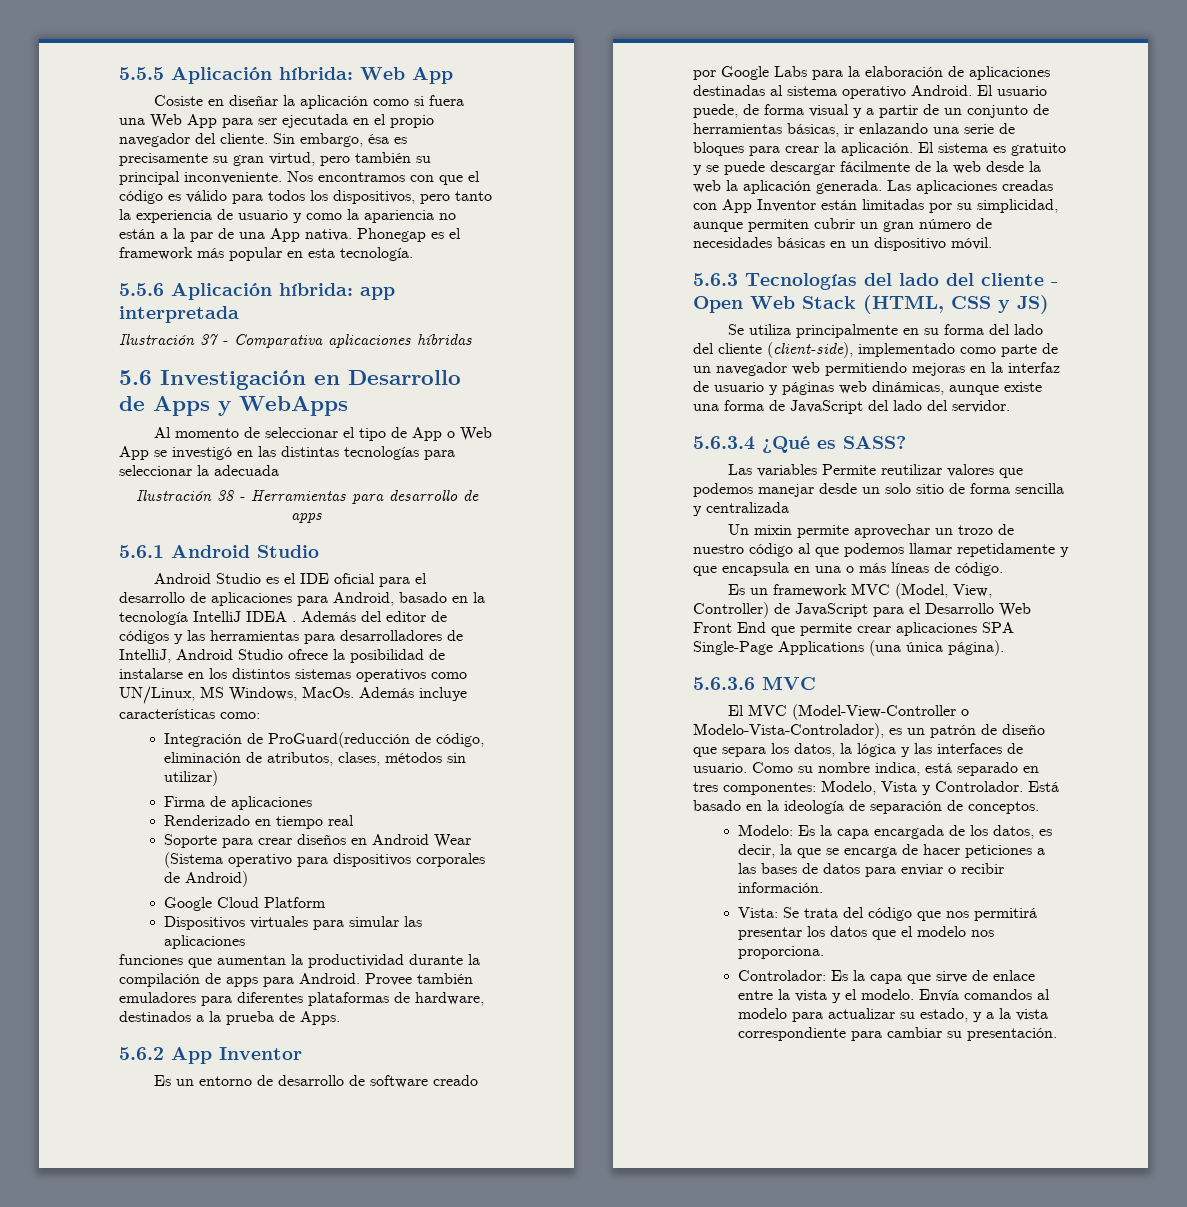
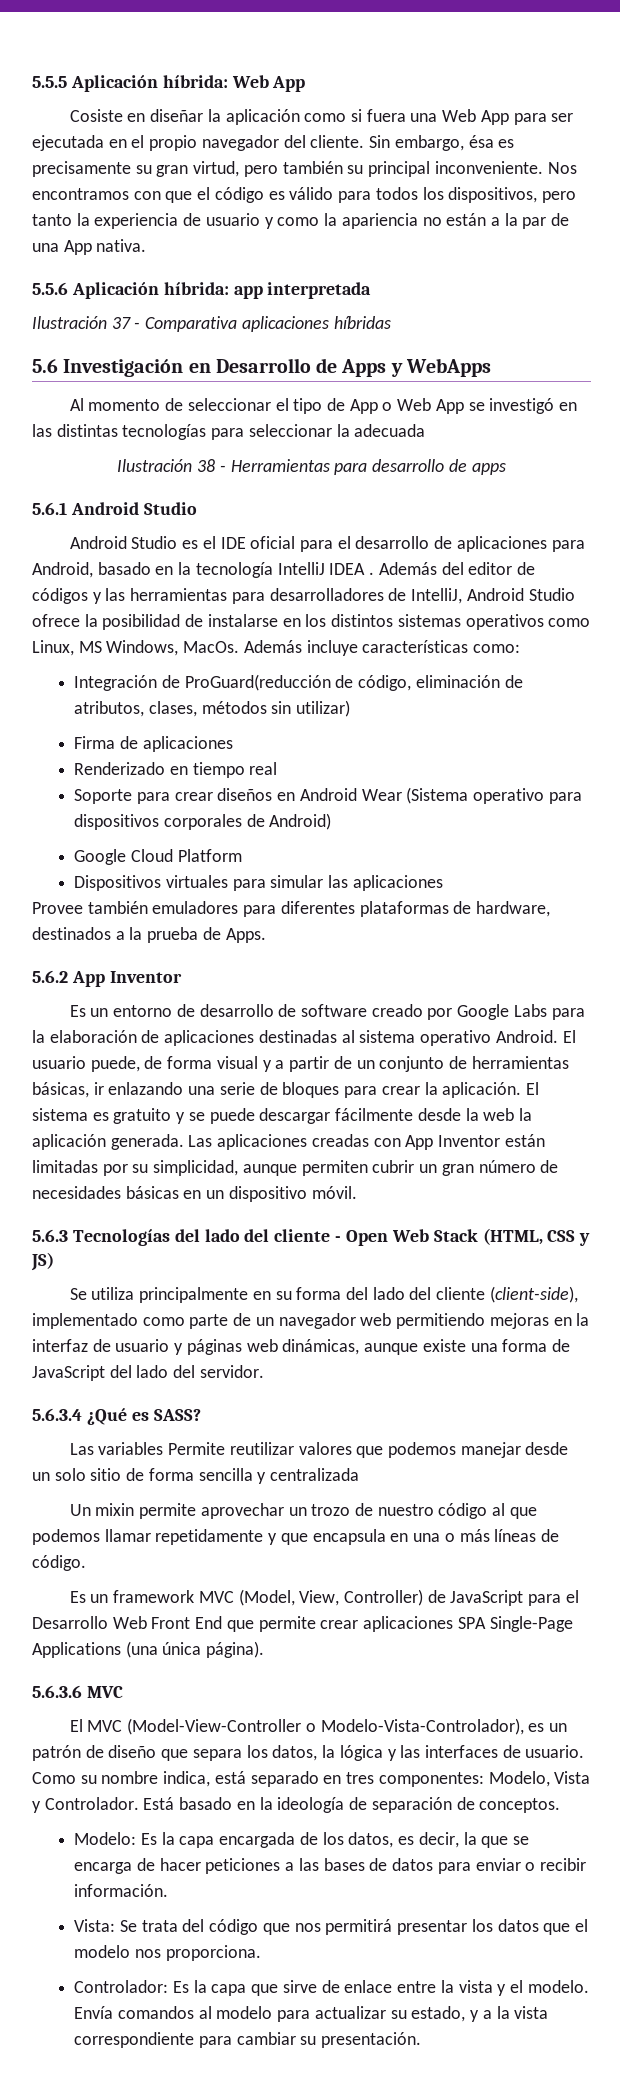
[357,228,461,242] [119,247,413,261] Phonegap es el framework más popular en esta tecnología. -> (147, 245) none
[119,686,195,704] UN/Linux, -> [32,640,74,656] Linux,
[119,954,480,968] [119,973,360,987] funciones que aumentan la productividad durante la compilación de apps para Android. -> (443, 883) none
[915,161,981,174] de la web -> (414, 1114) none

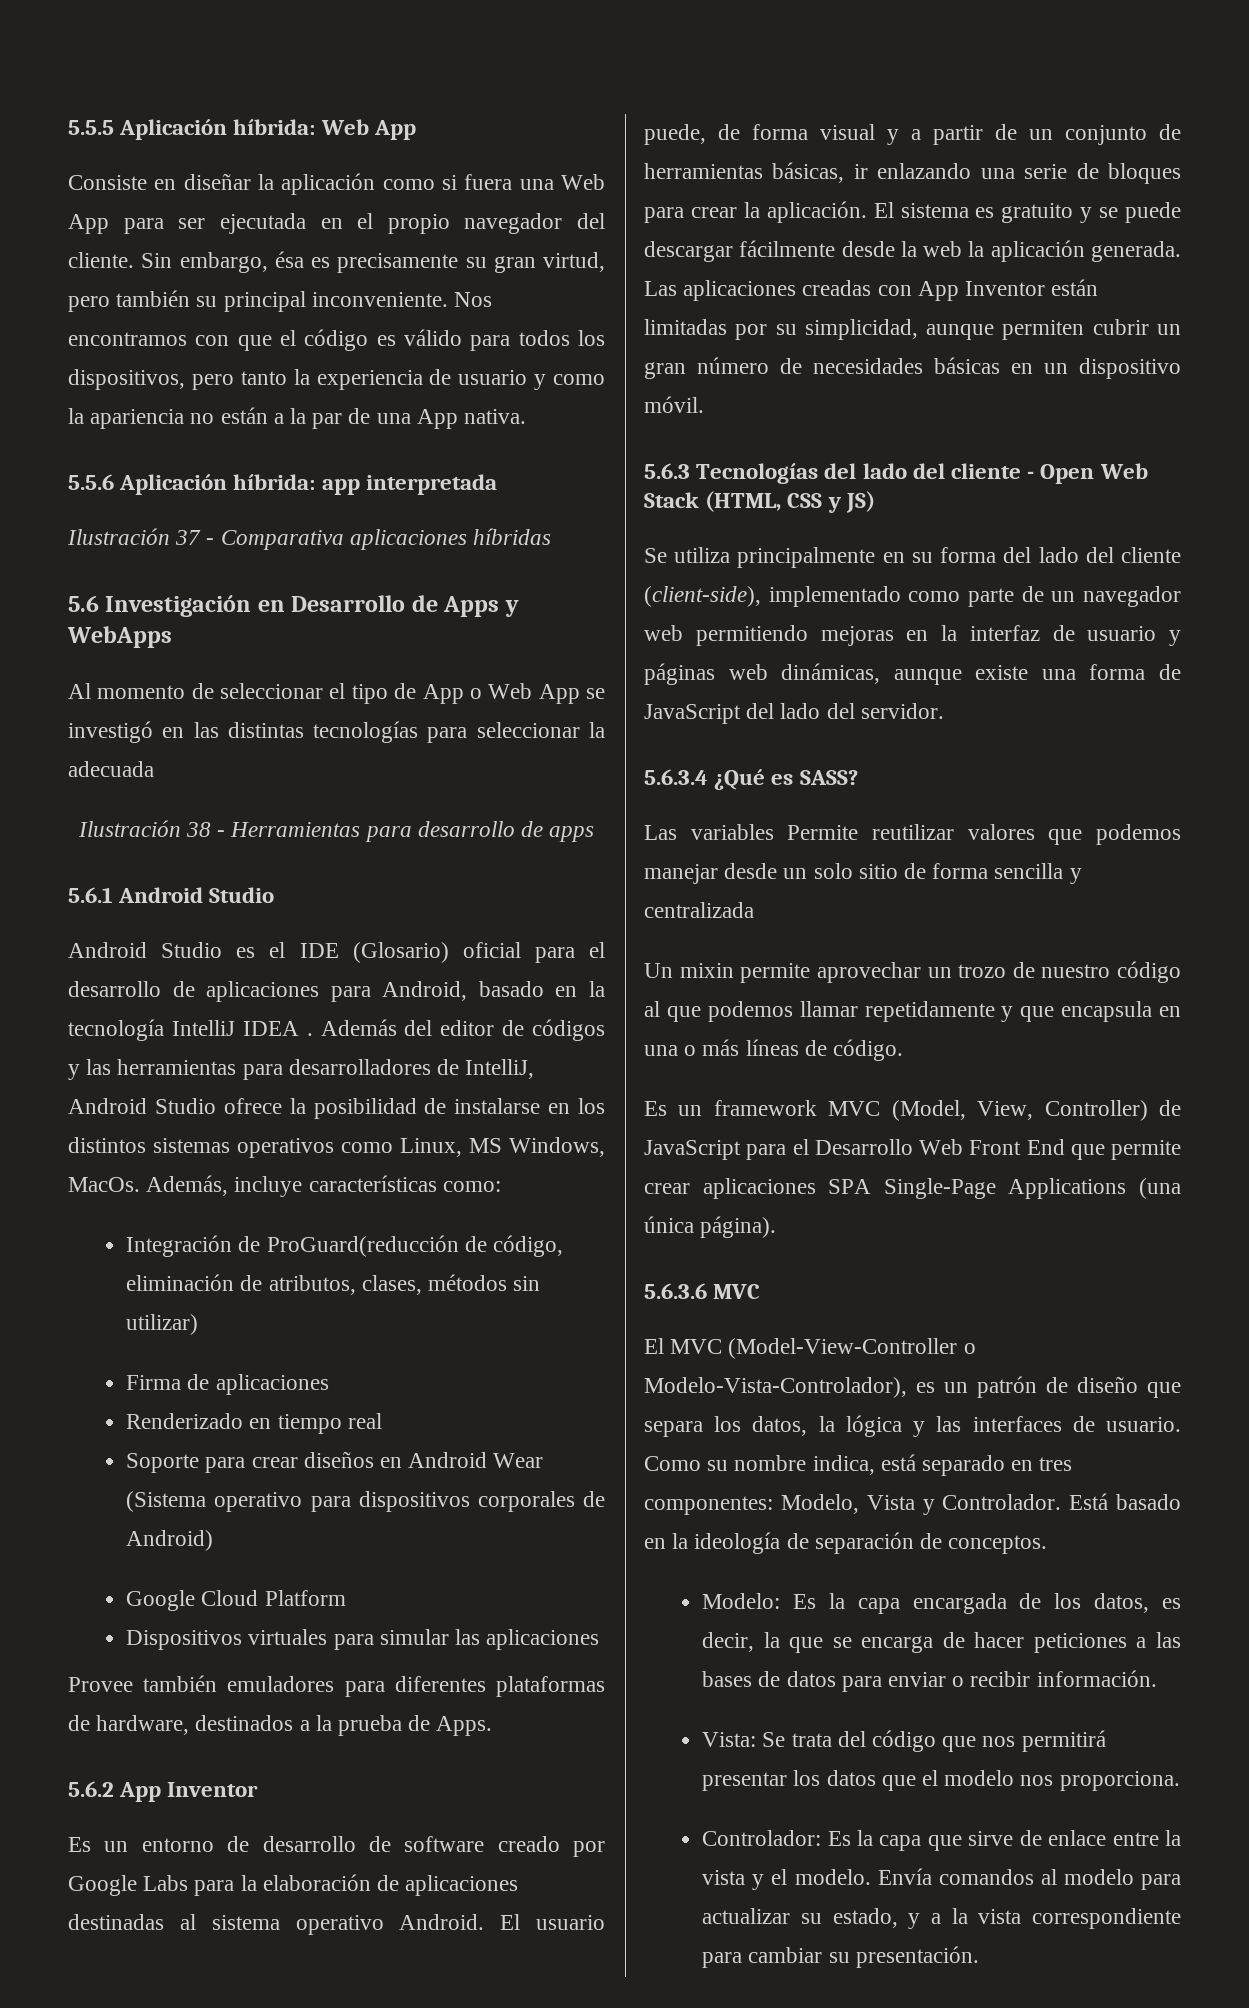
[69,109,123,122] Cosiste -> [68,175,147,190] Consiste
(246, 543) none -> [352,942,449,963] (Glosario)
[243,640,302,653] Además -> [146,1175,229,1196] Además,

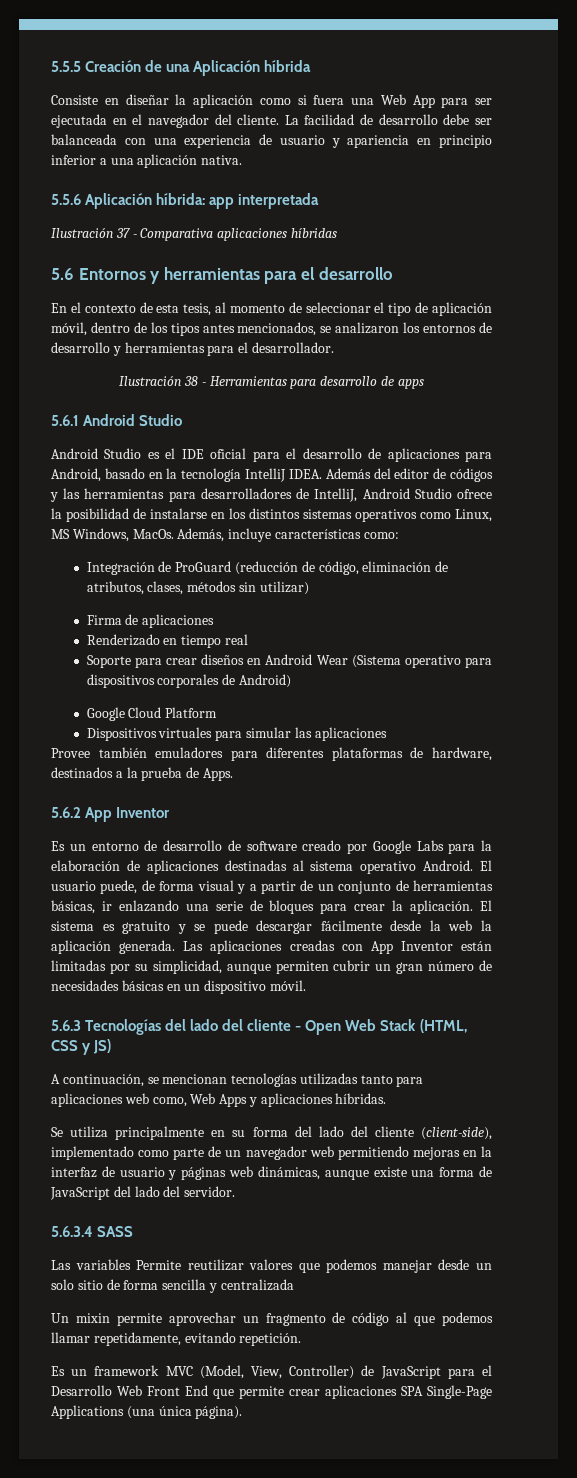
[119,119,416,140] Aplicación híbrida: Web App -> [85,60,312,76] Creación de una Aplicación híbrida
[387,214,450,234] propio -> (143, 119) none
[141,251,605,273] [68,290,493,312] [68,329,605,351] [68,369,605,390] [68,407,458,429] Sin embargo, ésa es precisamente su gran virtud, pero también su principal inconveniente. Nos encontramos con que el código es válido para todos los dispositivos, pero tanto la experiencia de usuario y como la apariencia no están a la par de una App -> [284,114,492,125] [51,134,492,148] [51,154,198,168] La facilidad de desarrollo debe ser balanceada con una experiencia de usuario y apariencia en principio inferior a una aplicación
[105,595,519,617] [67,626,172,648] [68,683,91,699] Investigación en Desarrollo de Apps y WebApps // Al -> [78,267,393,284] [51,302,227,316] Entornos y herramientas para el desarrollo // En el contexto de esta tesis, al
[422,683,605,704] [68,721,605,743] [68,761,154,777] App o Web App se investigó en las distintas tecnologías para seleccionar la adecuada -> [432,302,493,316] [51,322,492,336] [51,342,334,356] aplicación móvil, dentro de los tipos antes mencionados, se analizaron los entornos de desarrollo y herramientas para el desarrollador.
[352,942,449,963] (Glosario) -> (204, 454) none
[242,1021,313,1036] IDEA . -> [288,469,322,479] IDEA.
[266,1235,459,1257] ProGuard(reducción -> [175,561,298,575] ProGuard (reducción
(875, 502) none -> [51,1073,424,1087] [51,1093,387,1107] // A continuación, se mencionan tecnologías utilizadas tanto para aplicaciones web como, Web Apps y aplicaciones híbridas.
[714,769,858,790] ¿Qué es SASS? -> [97,1226,134,1237] SASS
[958,962,1111,978] trozo de nuestro -> [265,1312,346,1326] fragmento de
[864,1001,1181,1022] [644,1039,904,1061] repetidamente y que encapsula en una o más líneas de código. -> [93,1332,302,1346] repetidamente, evitando repetición.
[644,1283,761,1299] [644,1338,976,1359] [644,1376,1181,1398] [644,1415,1181,1437] [644,1454,1073,1476] [644,1493,1181,1515] [644,1532,1048,1554] [702,1593,1181,1614] [702,1632,1181,1653] [702,1670,1157,1692] [702,1730,1106,1752] [702,1770,1180,1791] [702,1830,1181,1851] [702,1868,1181,1890] [702,1908,1181,1929] [702,1946,979,1968] // 5.6.3.6 MVC // El MVC (Model-View-Controller o Modelo-Vista-Controlador), es un patrón de diseño que separa los datos, la lógica y las interfaces de usuario. Como su nombre indica, está separado en tres componentes: Modelo, Vista y Controlador. Está basado en la ideología de separación de conceptos. // Modelo: Es la capa encargada de los datos, es decir, la que se encarga de hacer peticiones a las bases de datos para enviar o recibir información. // Vista: Se trata del código que nos permitirá presentar los datos que el modelo nos proporciona. // Controlador: Es la capa que sirve de enlace entre la vista y el modelo. Envía comandos al modelo para actualizar su estado, y a la vista correspondiente para cambiar su presentación. -> (243, 1412) none

